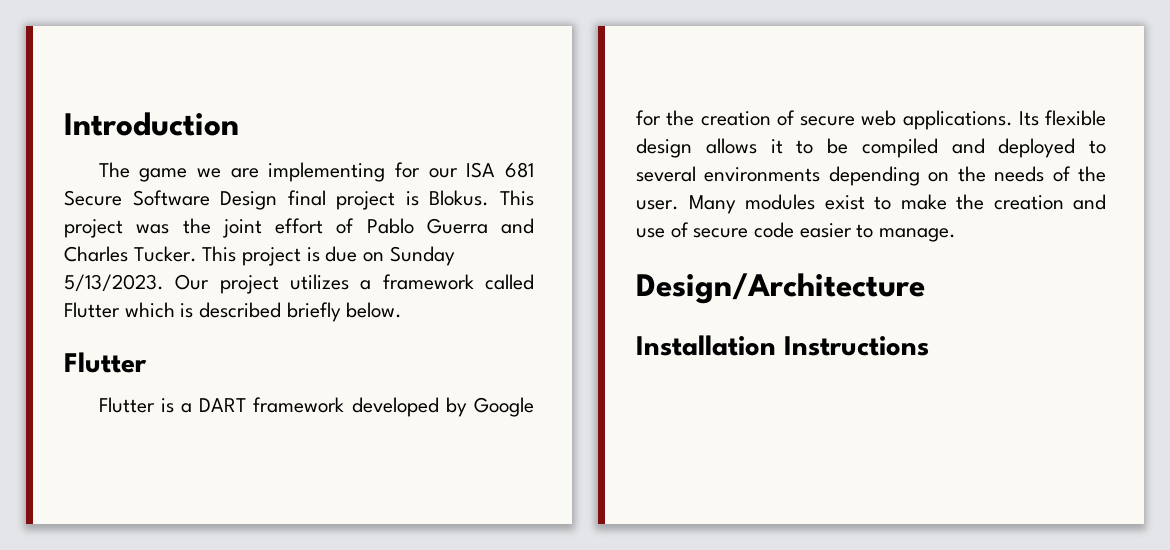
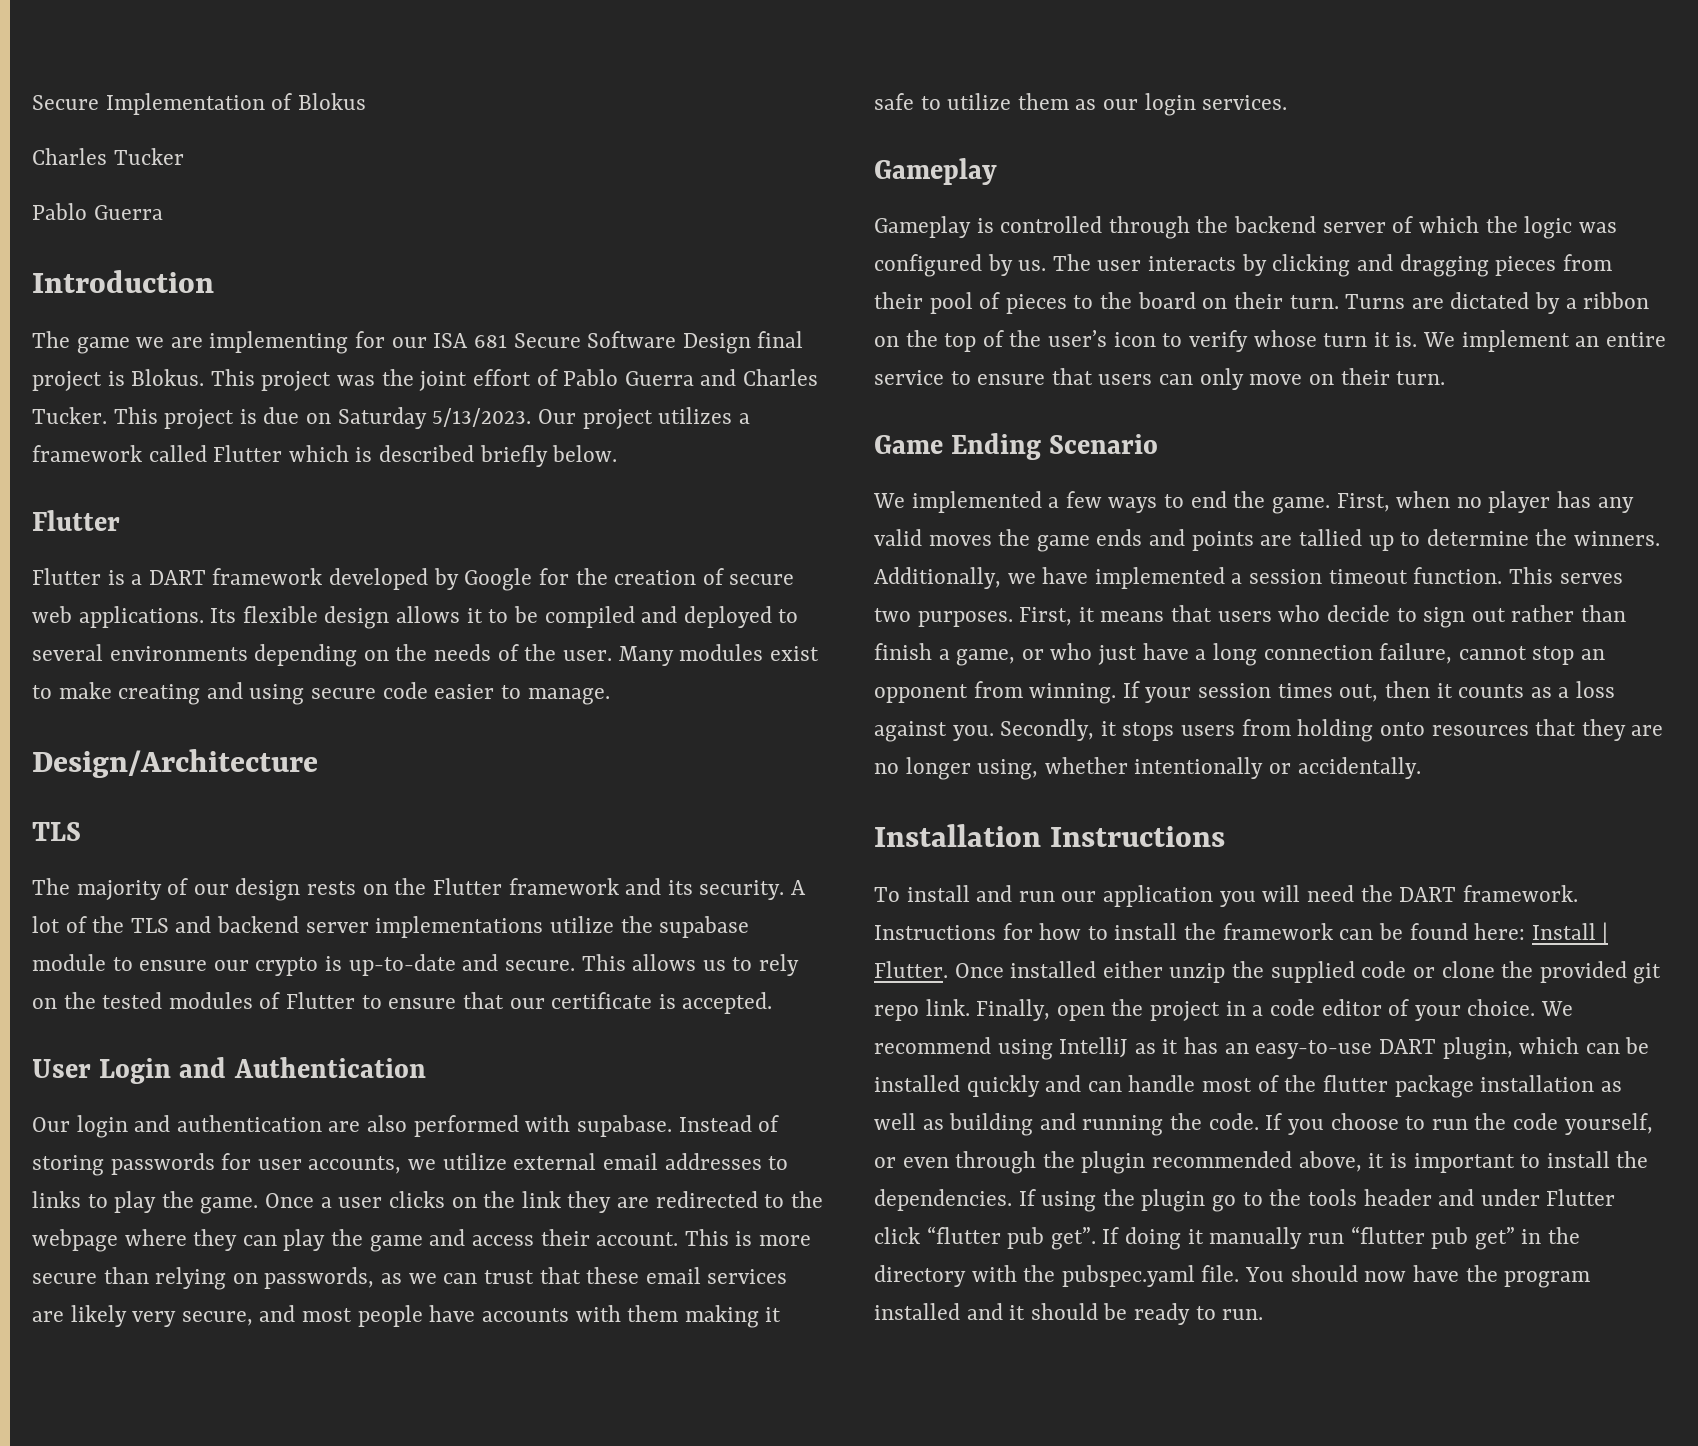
(64, 124) none -> [32,93,366,115] [32,148,184,165] [32,203,163,220] Secure Implementation of Blokus // Charles Tucker // Pablo Guerra //
[389,246,455,266] Sunday -> [337,407,427,429] Saturday
[956,194,1106,210] [636,222,689,238] the creation and use of -> [118,682,305,705] creating and using
[636,335,929,356] Installation Instructions -> [32,822,81,841] [32,878,806,901] [32,916,750,938] [32,954,799,976] [32,992,773,1014] [32,1057,426,1084] [32,1115,780,1138] [32,1153,789,1176] [32,1191,823,1214] [32,1229,811,1252] [32,1267,788,1290] [32,1305,782,1328] [874,93,1288,116] [874,158,997,185] [874,216,1617,239] [874,254,1612,277] [874,292,1650,314] [874,330,1666,352] [874,368,1446,390] [874,433,1159,460] [873,491,1634,514] [874,529,1660,552] [874,567,1623,589] [874,605,1626,628] [874,643,1605,666] [874,681,1615,704] [874,719,1664,742] [874,757,1421,780] [874,824,1226,847] [874,885,1578,907] [874,922,1609,943] [874,961,1662,984] [874,999,1573,1021] [874,1037,1650,1060] [874,1075,1622,1098] [874,1113,1653,1136] [874,1151,1649,1174] [874,1189,1616,1212] [874,1226,1580,1250] [874,1265,1591,1288] [874,1303,1264,1325] TLS // The majority of our design rests on the Flutter framework and its security. A lot of the TLS and backend server implementations utilize the supabase module to ensure our crypto is up-to-date and secure. This allows us to rely on the tested modules of Flutter to ensure that our certificate is accepted. // User Login and Authentication // Our login and authentication are also performed with supabase. Instead of storing passwords for user accounts, we utilize external email addresses to links to play the game. Once a user clicks on the link they are redirected to the webpage where they can play the game and access their account. This is more secure than relying on passwords, as we can trust that these email services are likely very secure, and most people have accounts with them making it safe to utilize them as our login services. // Gameplay // Gameplay is controlled through the backend server of which the logic was configured by us. The user interacts by clicking and dragging pieces from their pool of pieces to the board on their turn. Turns are dictated by a ribbon on the top of the user’s icon to verify whose turn it is. We implement an entire service to ensure that users can only move on their turn. // Game Ending Scenario // We implemented a few ways to end the game. First, when no player has any valid moves the game ends and points are tallied up to determine the winners. Additionally, we have implemented a session timeout function. This serves two purposes. First, it means that users who decide to sign out rather than finish a game, or who just have a long connection failure, cannot stop an opponent from winning. If your session times out, then it counts as a loss against you. Secondly, it stops users from holding onto resources that they are no longer using, whether intentionally or accidentally. // Installation Instructions // To install and run our application you will need the DART framework. Instructions for how to install the framework can be found here: Install | Flutter. Once installed either unzip the supplied code or clone the provided git repo link. Finally, open the project in a code editor of your choice. We recommend using IntelliJ as it has an easy-to-use DART plugin, which can be installed quickly and can handle most of the flutter package installation as well as building and running the code. If you choose to run the code yourself, or even through the plugin recommended above, it is important to install the dependencies. If using the plugin go to the tools header and under Flutter click “flutter pub get”. If doing it manually run “flutter pub get” in the directory with the pubspec.yaml file. You should now have the program installed and it should be ready to run.

